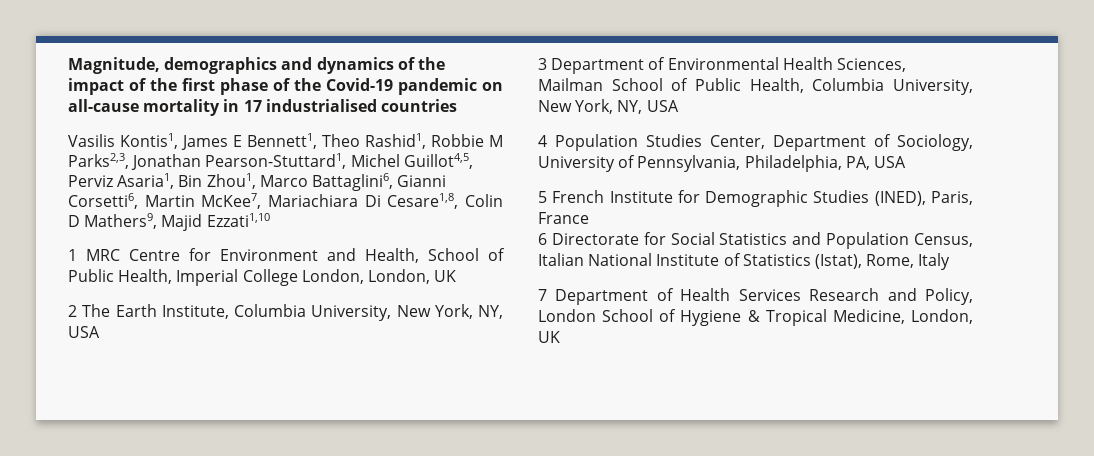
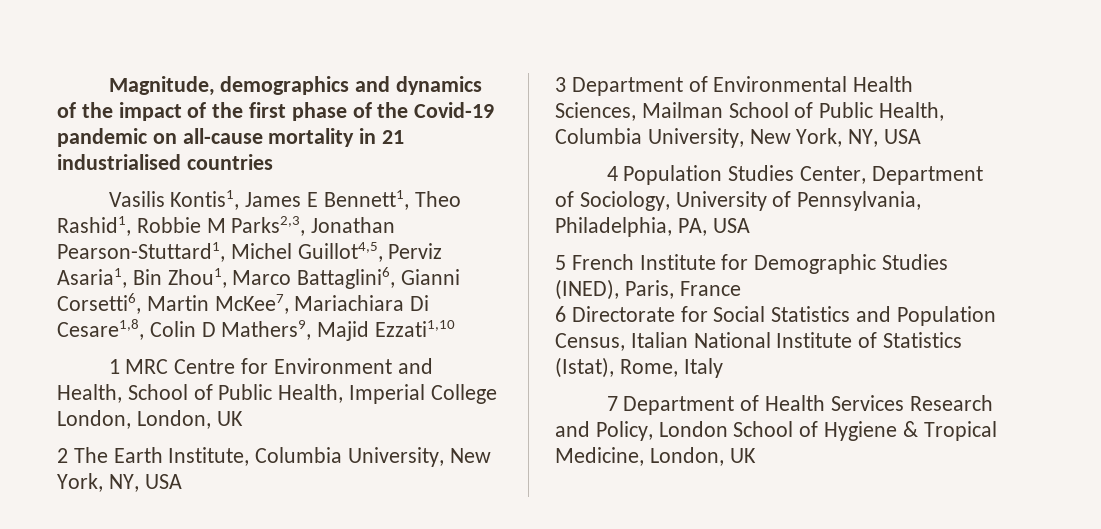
[243,100,262,112] 17 -> [382,130,405,144] 21

